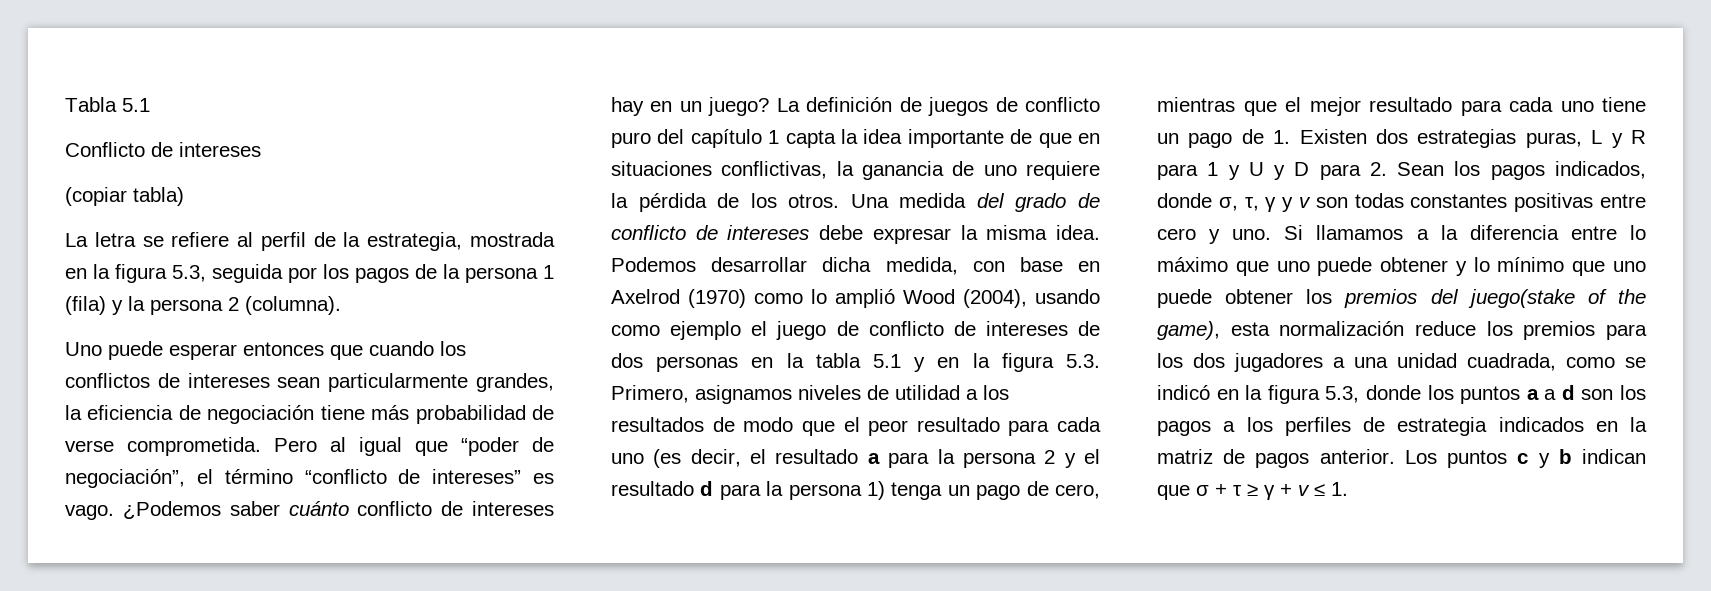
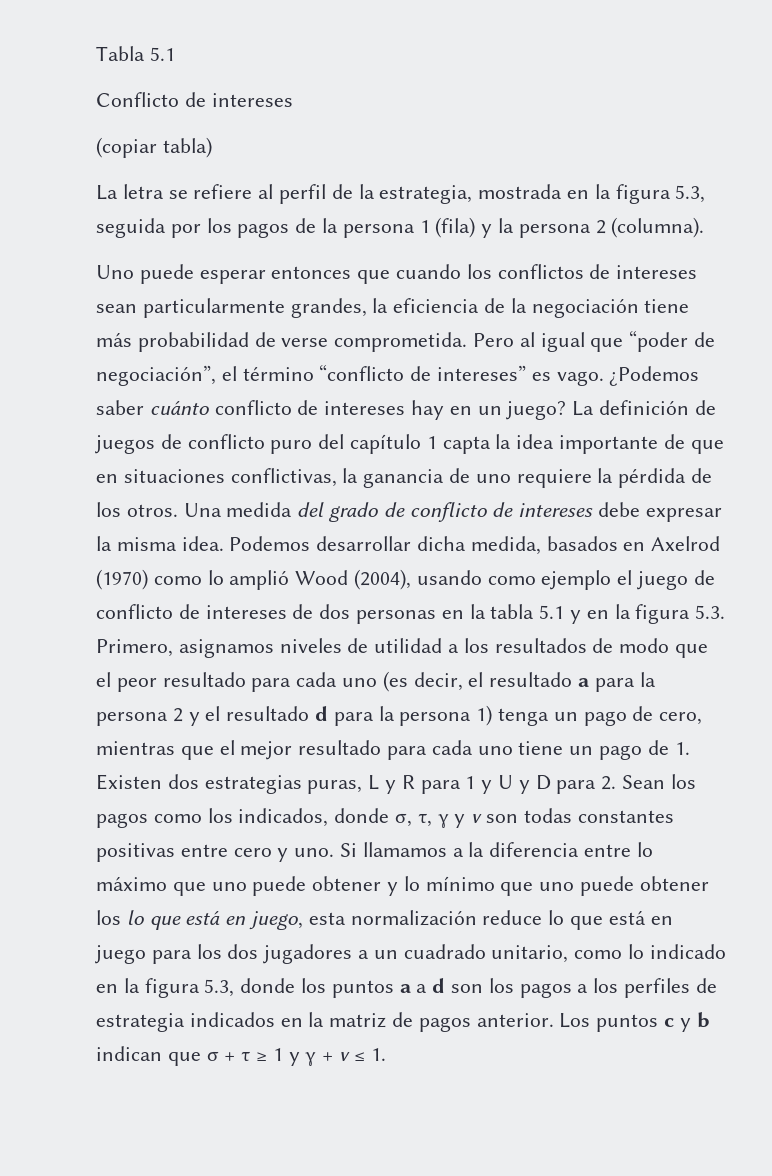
(201, 412) none -> [510,298,527,313] la
[972,257,1063,272] con base -> [546,536,618,551] basados
(1545, 172) none -> [153,808,233,823] como los
[1344,289,1646,308] [1157,321,1596,340] premios del juego(stake of the game), esta normalización reduce los premios -> [126,910,673,930] [95,945,146,964] lo que está en juego, esta normalización reduce lo que está en juego
[1354,353,1646,371] [1157,385,1210,400] una unidad cuadrada, como se indicó -> [373,944,726,963] un cuadrado unitario, como lo indicado
(1258, 490) none -> [272,1048,300,1066] 1 y

